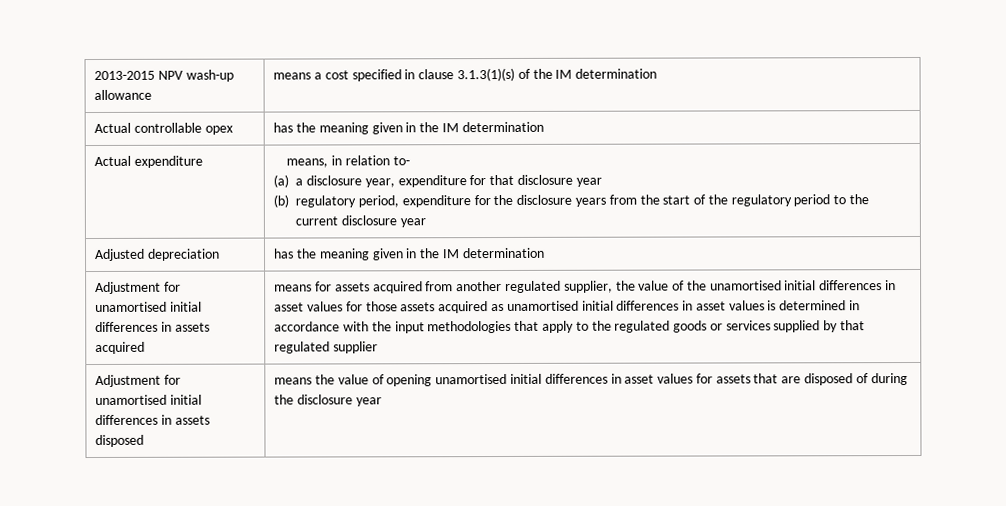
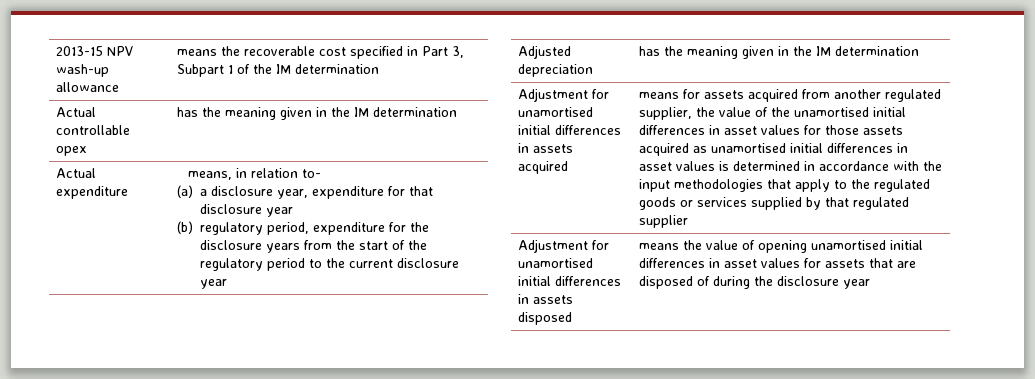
[94,70,156,80] 2013-2015 -> [55,46,103,56] 2013-15
[314,72,323,80] a -> [220,46,315,56] the recoverable
[418,67,515,82] clause 3.1.3(1)(s) -> [421,46,464,58] [176,64,233,77] Part 3, Subpart 1

